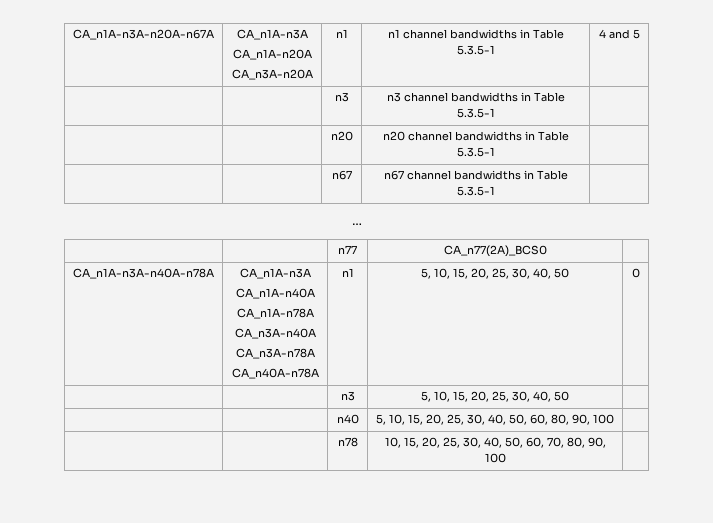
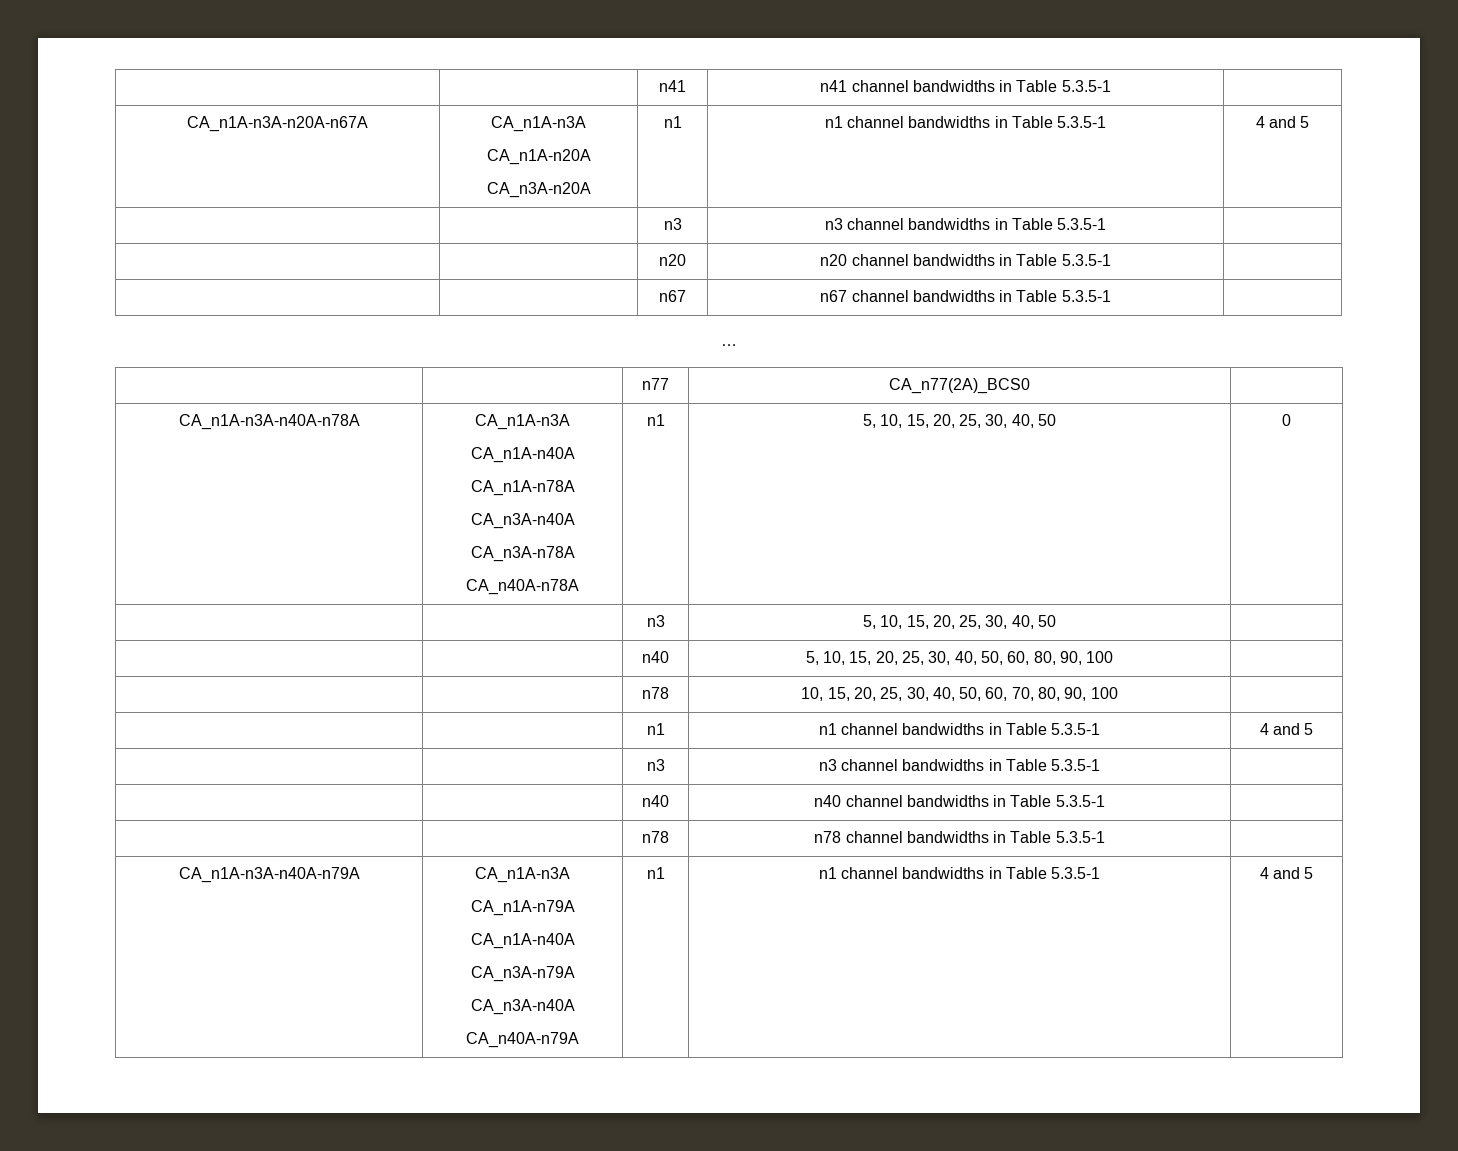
(73, 34) none -> [659,80,686,92] [820,80,1111,92] | | n41 | n41 channel bandwidths in Table 5.3.5-1 | //
(506, 458) none -> [646,723,665,735] [818,723,1101,735] [1259,723,1314,735] [646,759,665,771] [818,759,1101,771] [642,795,669,807] [814,795,1105,807] [642,831,669,843] [814,831,1105,843] [178,867,360,883] [475,867,570,883] [470,900,575,916] [470,933,575,949] [470,966,575,982] [470,999,575,1015] [466,1032,579,1048] [646,867,665,879] [818,867,1101,879] [1259,867,1314,879] // | | n1 | n1 channel bandwidths in Table 5.3.5-1 | 4 and 5 // | | n3 | n3 channel bandwidths in Table 5.3.5-1 | // | | n40 | n40 channel bandwidths in Table 5.3.5-1 | // | | n78 | n78 channel bandwidths in Table 5.3.5-1 | // CA_n1A-n3A-n40A-n79A | CA_n1A-n3A // CA_n1A-n79A // CA_n1A-n40A // CA_n3A-n79A // CA_n3A-n40A // CA_n40A-n79A | n1 | n1 channel bandwidths in Table 5.3.5-1 | 4 and 5

